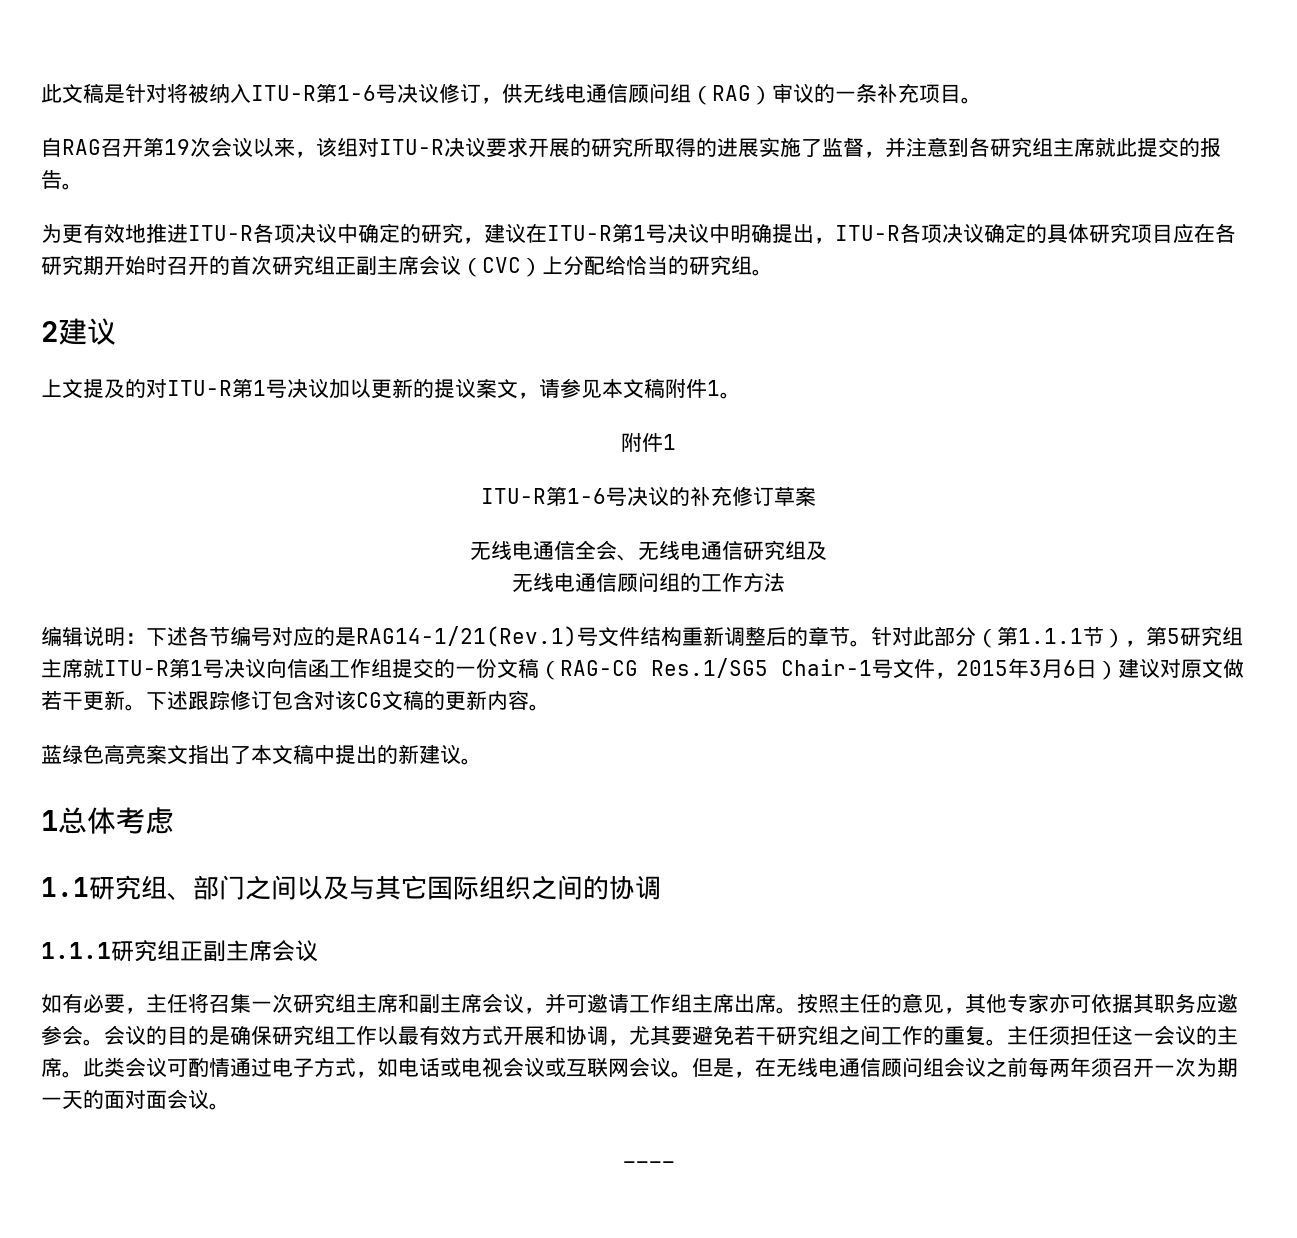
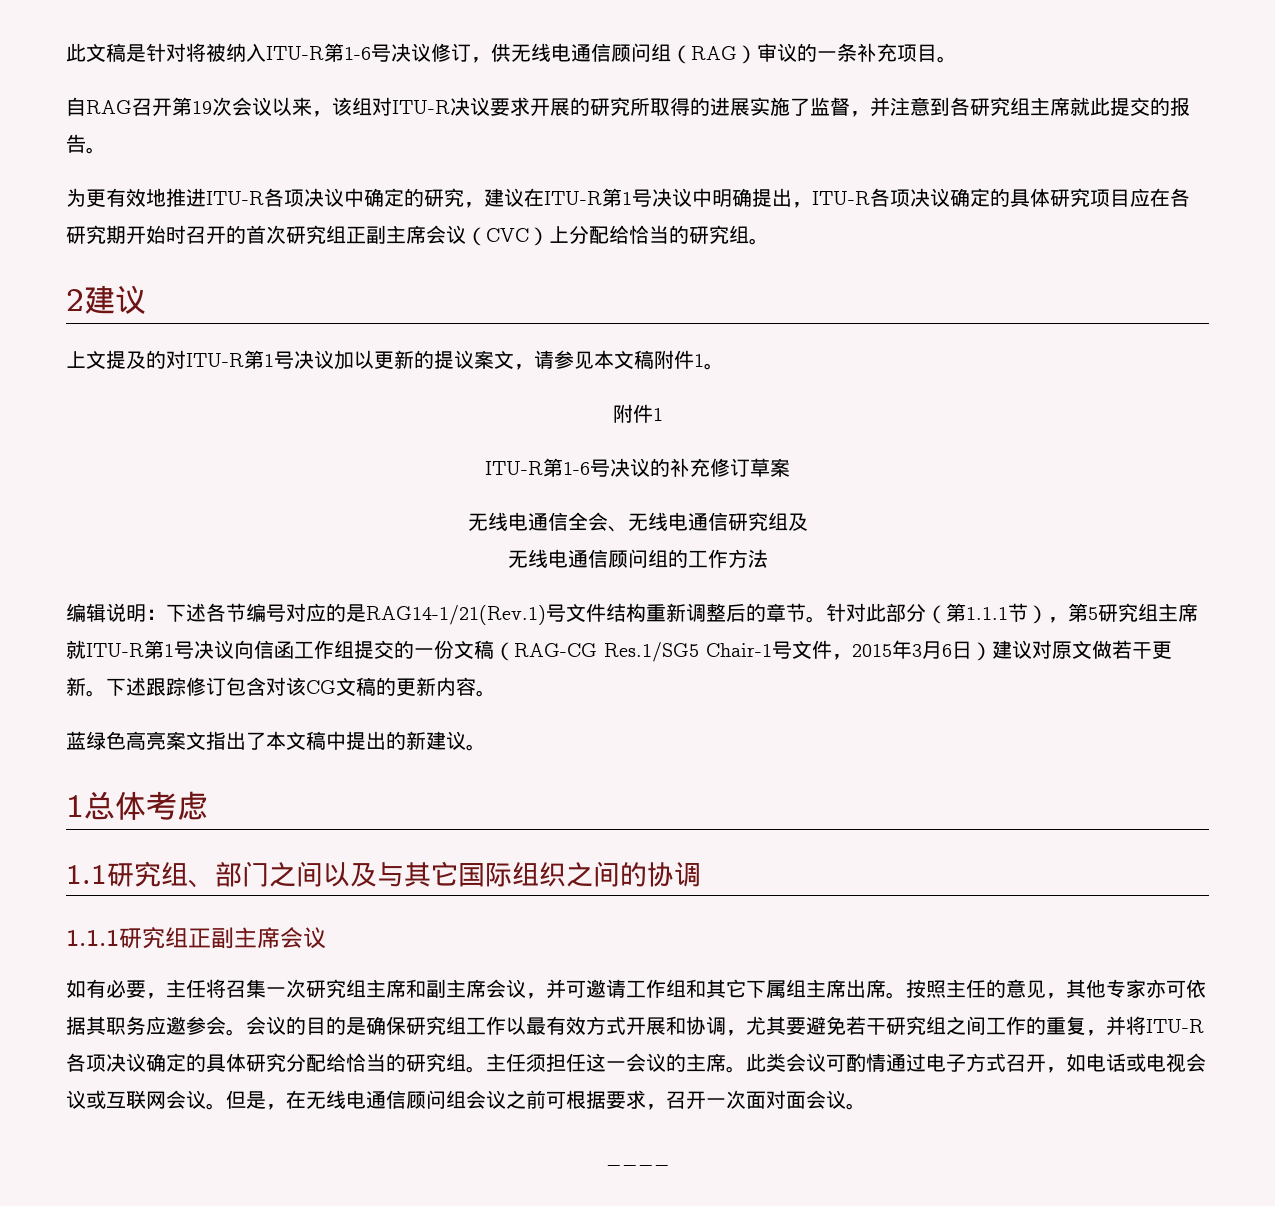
(692, 1003) none -> [686,979,806,998] 和其它下属组
(986, 1035) none -> [1086,1016,1204,1036] [66,1053,466,1072] ，并将ITU-R各项决议确定的具体研究分配给恰当的研究组
(356, 1067) none -> [1006,1054,1046,1072] 召开
[1028,1057,1238,1078] [41,1090,104,1109] 每两年须召开一次为期一天的 -> [546,1090,746,1110] 可根据要求，召开一次

